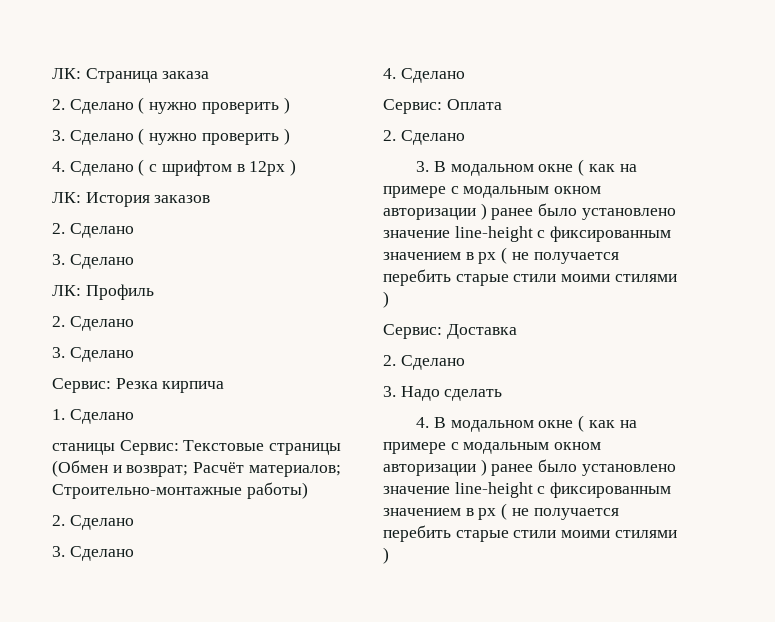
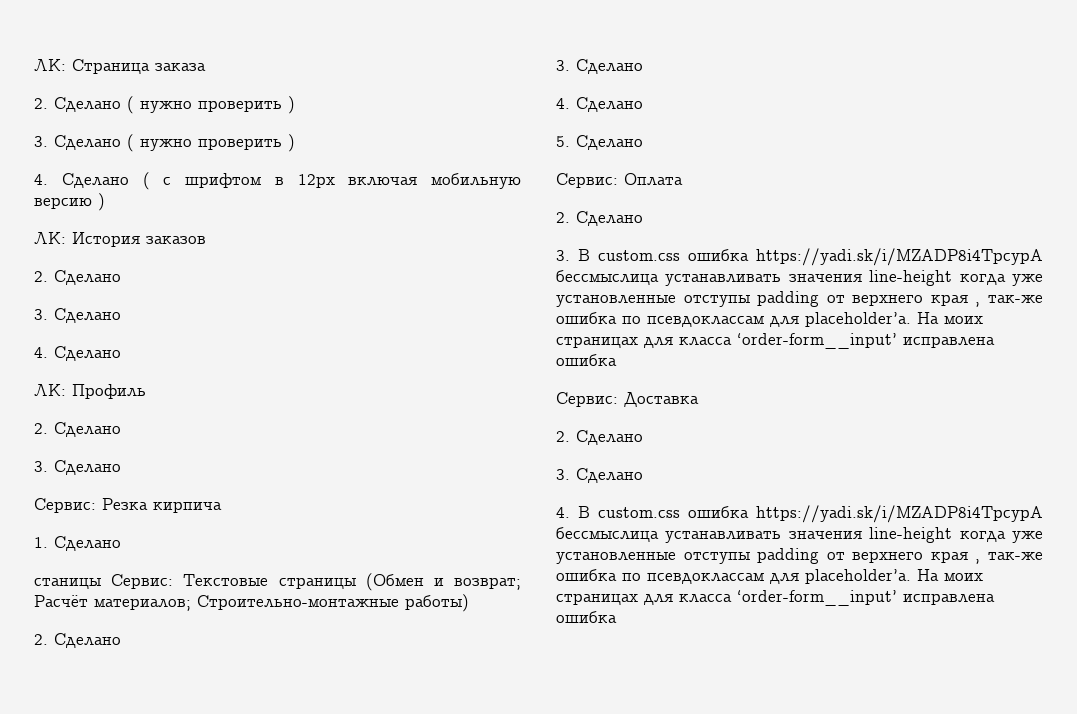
(286, 168) none -> [348,173,521,189] [34,197,92,209] включая мобильную версию
(134, 261) none -> [34,346,121,361] // 4. Сделано
(465, 75) none -> [556,135,643,150] // 5. Сделано
[450,159,637,176] [383,186,602,198] [383,203,676,220] [383,226,672,242] [383,247,619,264] [383,269,677,286] [383,291,389,308] модальном окне ( как на примере с модальным окном авторизации ) ранее было установлено значение line-height с фиксированным значением в px ( не получается перебить старые стили моими стилями ) -> [598,248,1043,266] [556,270,1043,286] [556,291,1043,307] [556,312,983,327] [556,333,995,349] [556,354,617,366] custom.css ошибка https://yadi.sk/i/MZADP8i4TpcypA бессмыслица устанавливать значения line-height когда уже установленные отступы padding от верхнего края , так-же ошибка по псевдоклассам для placeholder’a. На моих страницах для класса ‘order-form__input’ исправлена ошибка
[400,386,503,401] Надо сделать -> [576,468,643,483] Сделано
[450,415,637,432] [383,442,602,454] [383,459,676,476] [383,482,672,498] [383,503,619,520] [383,525,677,542] [383,547,389,564] модальном окне ( как на примере с модальным окном авторизации ) ранее было установлено значение line-height с фиксированным значением в px ( не получается перебить старые стили моими стилями ) -> [598,505,1043,523] [556,527,1043,543] [556,548,1043,564] [556,569,983,584] [556,590,995,606] [556,611,617,623] custom.css ошибка https://yadi.sk/i/MZADP8i4TpcypA бессмыслица устанавливать значения line-height когда уже установленные отступы padding от верхнего края , так-же ошибка по псевдоклассам для placeholder’a. На моих страницах для класса ‘order-form__input’ исправлена ошибка

